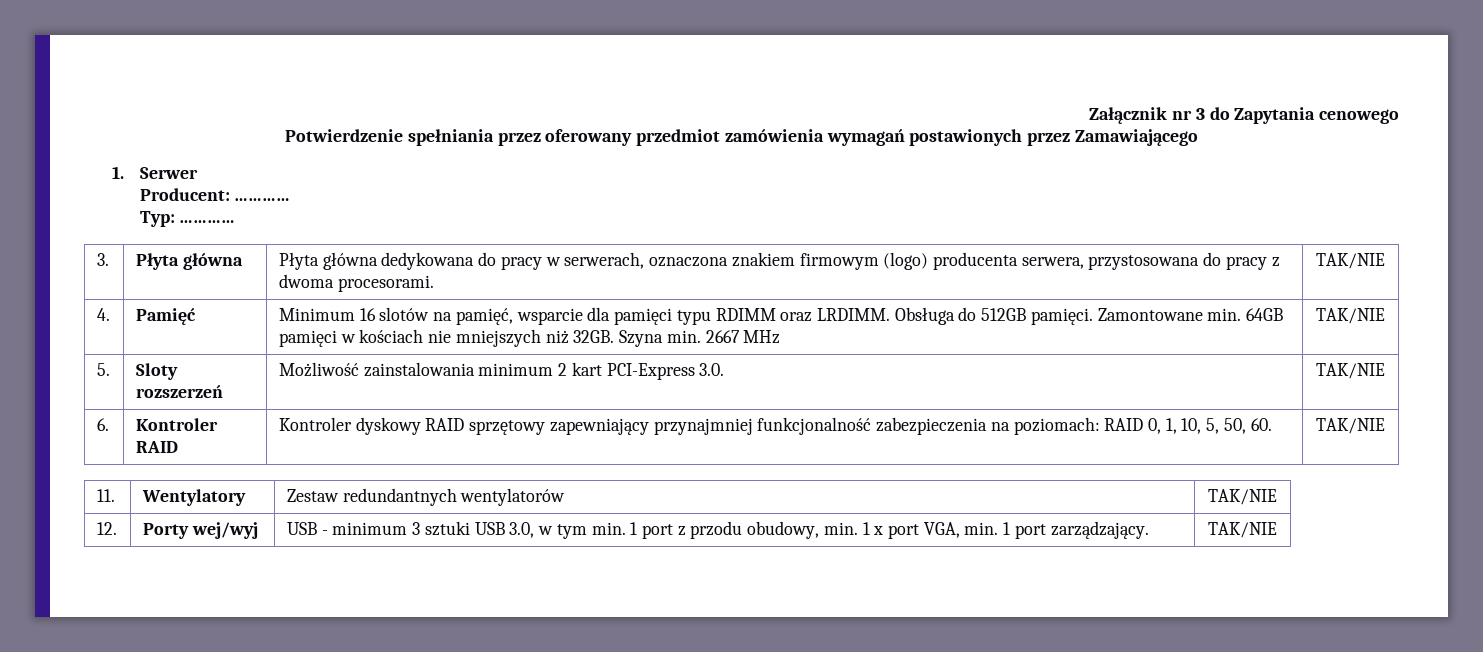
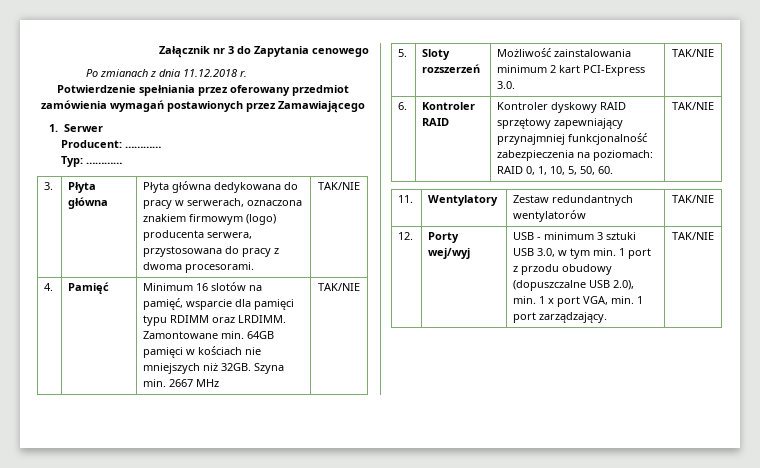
(1399, 116) none -> [85,69,247,77] // Po zmianach z dnia 11.12.2018 r.
[894,307,1093,325] Obsługa do 512GB pamięci. -> (287, 319) none
[747,521,820,539] obudowy, -> [562,264,613,275] [513,280,635,291] obudowy (dopuszczalne USB 2.0),

